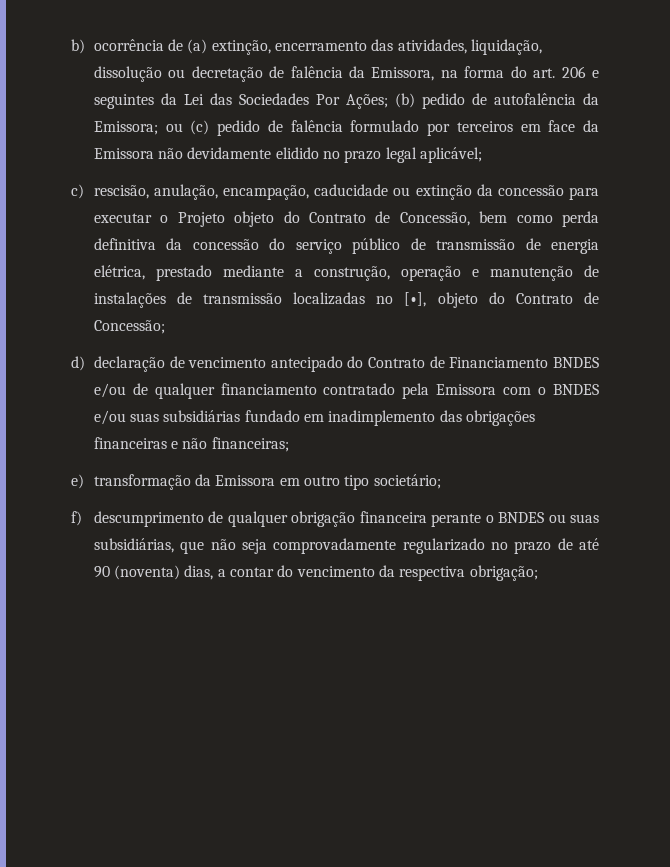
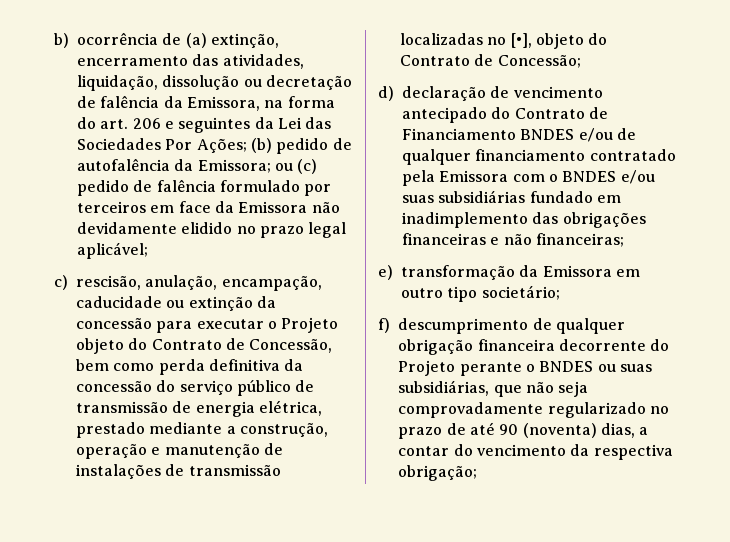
(427, 517) none -> [559,339,670,351] [398,360,456,376] decorrente do Projeto

